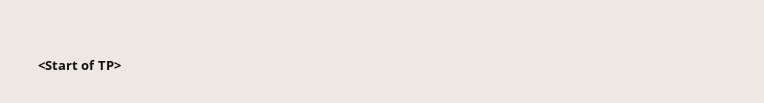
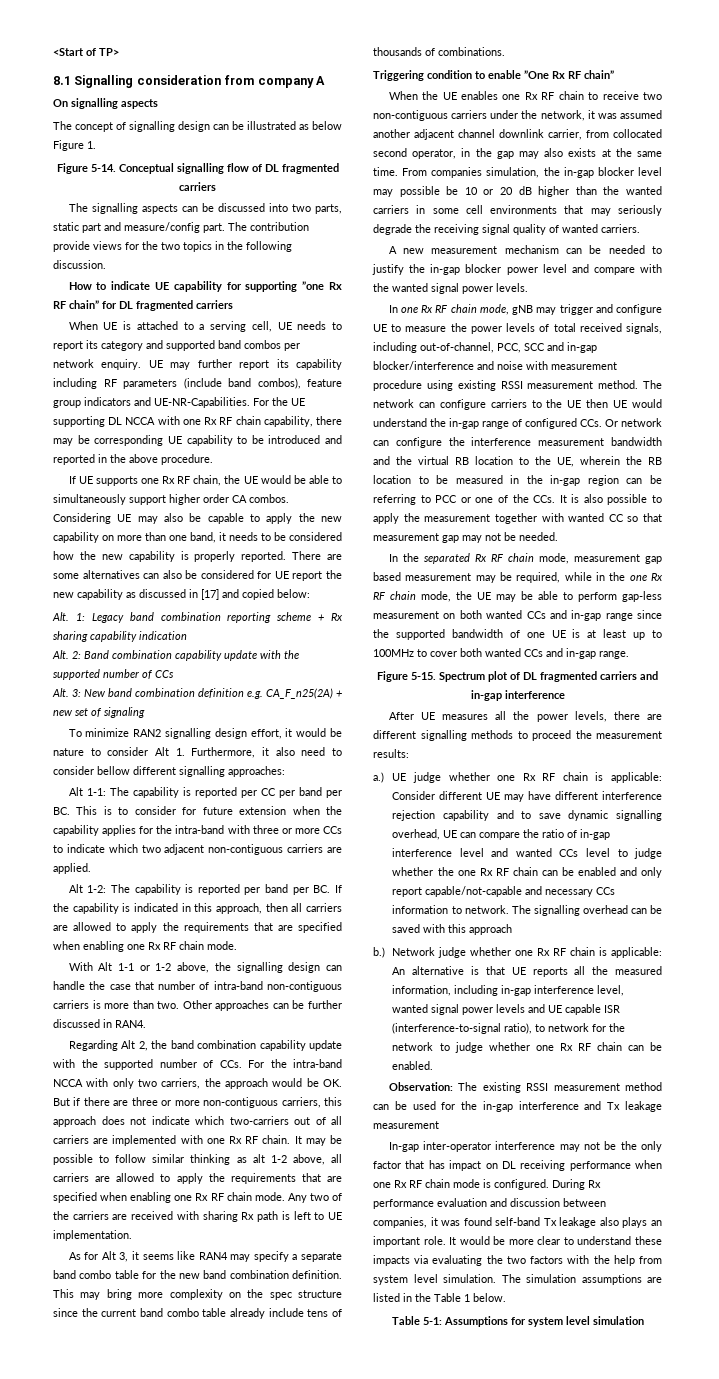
(121, 65) none -> [53,75,325,88] [53,98,158,109] [53,121,342,132] [53,140,96,151] [56,163,339,174] [179,182,216,191] [68,203,343,214] [53,222,309,233] [53,241,292,252] [53,260,106,269] [68,281,343,292] [53,300,233,311] [68,321,342,332] [53,340,300,351] [53,359,342,370] [53,378,342,389] [53,397,305,408] [53,416,343,427] [53,435,342,446] [53,454,213,465] [68,475,342,486] [53,494,289,505] [53,513,343,524] [53,532,342,543] [53,551,342,562] [53,570,342,581] [53,589,310,600] [52,612,343,623] [53,631,187,642] [52,650,299,661] [53,669,174,680] [52,688,342,699] [53,707,145,718] [68,728,343,739] [53,747,342,758] [53,766,285,777] [68,787,342,798] [53,806,343,815] [53,825,342,836] [53,844,342,855] [53,863,91,874] [68,884,343,895] [53,903,342,914] [53,922,342,933] [53,941,237,952] [68,962,342,973] [53,981,342,992] [53,1000,342,1011] [53,1019,146,1028] [68,1040,342,1051] [53,1059,342,1070] [53,1078,342,1089] [53,1097,342,1108] [53,1116,342,1127] [53,1135,342,1146] [53,1154,342,1165] [53,1173,342,1184] [53,1192,342,1203] [53,1211,342,1222] [53,1230,132,1241] [68,1251,342,1262] [53,1270,342,1279] [53,1289,342,1300] [53,1308,342,1319] [373,47,505,56] [373,70,614,81] [388,91,662,100] [373,110,662,121] [373,129,662,140] [373,148,662,159] [373,167,662,178] [373,186,662,197] [373,205,662,216] [373,224,640,235] [388,245,662,254] [372,264,662,275] [373,283,528,294] [388,304,662,315] [373,323,662,334] [373,342,597,353] [373,361,617,370] [373,380,662,391] [373,399,662,410] [373,418,662,429] [373,437,662,448] [373,456,662,467] [373,475,662,486] [373,494,662,505] [373,513,662,524] [373,532,558,543] [388,553,662,564] [373,572,663,583] [373,591,662,602] [373,610,662,621] [373,629,662,640] [373,648,629,659] [377,671,658,682] [470,690,565,701] [388,711,662,722] [373,730,662,741] [373,749,409,758] [373,772,662,783] [392,791,662,802] [392,810,662,821] [392,829,611,840] [392,848,662,859] [392,867,662,878] [392,886,616,897] [392,905,662,916] [392,924,513,935] [373,947,662,958] [392,966,662,977] [392,985,625,996] [392,1004,621,1015] [392,1023,626,1034] [392,1042,663,1053] [392,1061,434,1070] [388,1082,662,1093] [373,1101,662,1112] [373,1121,439,1129] [388,1141,662,1152] [373,1160,662,1171] [373,1179,601,1190] [373,1198,606,1209] [373,1217,662,1228] [373,1236,662,1247] [373,1255,662,1266] [373,1274,662,1285] [373,1293,506,1302] [391,1316,644,1327] // 8.1 Signalling consideration from company A // On signalling aspects // The concept of signalling design can be illustrated as below Figure 1. // Figure 5-14. Conceptual signalling flow of DL fragmented carriers // The signalling aspects can be discussed into two parts, static part and measure/config part. The contribution provide views for the two topics in the following discussion. // How to indicate UE capability for supporting ”one Rx RF chain” for DL fragmented carriers // When UE is attached to a serving cell, UE needs to report its category and supported band combos per network enquiry. UE may further report its capability including RF parameters (include band combos), feature group indicators and UE-NR-Capabilities. For the UE supporting DL NCCA with one Rx RF chain capability, there may be corresponding UE capability to be introduced and reported in the above procedure. // If UE supports one Rx RF chain, the UE would be able to simultaneously support higher order CA combos. Considering UE may also be capable to apply the new capability on more than one band, it needs to be considered how the new capability is properly reported. There are some alternatives can also be considered for UE report the new capability as discussed in [17] and copied below: // Alt. 1: Legacy band combination reporting scheme + Rx sharing capability indication // Alt. 2: Band combination capability update with the supported number of CCs // Alt. 3: New band combination definition e.g. CA_F_n25(2A) + new set of signaling // To minimize RAN2 signalling design effort, it would be nature to consider Alt 1. Furthermore, it also need to consider bellow different signalling approaches: // Alt 1-1: The capability is reported per CC per band per BC. This is to consider for future extension when the capability applies for the intra-band with three or more CCs to indicate which two adjacent non-contiguous carriers are applied. // Alt 1-2: The capability is reported per band per BC. If the capability is indicated in this approach, then all carriers are allowed to apply the requirements that are specified when enabling one Rx RF chain mode. // With Alt 1-1 or 1-2 above, the signalling design can handle the case that number of intra-band non-contiguous carriers is more than two. Other approaches can be further discussed in RAN4. // Regarding Alt 2, the band combination capability update with the supported number of CCs. For the intra-band NCCA with only two carriers, the approach would be OK. But if there are three or more non-contiguous carriers, this approach does not indicate which two-carriers out of all carriers are implemented with one Rx RF chain. It may be possible to follow similar thinking as alt 1-2 above, all carriers are allowed to apply the requirements that are specified when enabling one Rx RF chain mode. Any two of the carriers are received with sharing Rx path is left to UE implementation. // As for Alt 3, it seems like RAN4 may specify a separate band combo table for the new band combination definition. This may bring more complexity on the spec structure since the current band combo table already include tens of thousands of combinations. // Triggering condition to enable ”One Rx RF chain” // When the UE enables one Rx RF chain to receive two non-contiguous carriers under the network, it was assumed another adjacent channel downlink carrier, from collocated second operator, in the gap may also exists at the same time. From companies simulation, the in-gap blocker level may possible be 10 or 20 dB higher than the wanted carriers in some cell environments that may seriously degrade the receiving signal quality of wanted carriers. // A new measurement mechanism can be needed to justify the in-gap blocker power level and compare with the wanted signal power levels. // In one Rx RF chain mode, gNB may trigger and configure UE to measure the power levels of total received signals, including out-of-channel, PCC, SCC and in-gap blocker/interference and noise with measurement procedure using existing RSSI measurement method. The network can configure carriers to the UE then UE would understand the in-gap range of configured CCs. Or network can configure the interference measurement bandwidth and the virtual RB location to the UE, wherein the RB location to be measured in the in-gap region can be referring to PCC or one of the CCs. It is also possible to apply the measurement together with wanted CC so that measurement gap may not be needed. // In the separated Rx RF chain mode, measurement gap based measurement may be required, while in the one Rx RF chain mode, the UE may be able to perform gap-less measurement on both wanted CCs and in-gap range since the supported bandwidth of one UE is at least up to 100MHz to cover both wanted CCs and in-gap range. // Figure 5-15. Spectrum plot of DL fragmented carriers and in-gap interference // After UE measures all the power levels, there are different signalling methods to proceed the measurement results: // a.) UE judge whether one Rx RF chain is applicable: Consider different UE may have different interference rejection capability and to save dynamic signalling overhead, UE can compare the ratio of in-gap interference level and wanted CCs level to judge whether the one Rx RF chain can be enabled and only report capable/not-capable and necessary CCs information to network. The signalling overhead can be saved with this approach // b.) Network judge whether one Rx RF chain is applicable: An alternative is that UE reports all the measured information, including in-gap interference level, wanted signal power levels and UE capable ISR (interference-to-signal ratio), to network for the network to judge whether one Rx RF chain can be enabled. // Observation: The existing RSSI measurement method can be used for the in-gap interference and Tx leakage measurement // In-gap inter-operator interference may not be the only factor that has impact on DL receiving performance when one Rx RF chain mode is configured. During Rx performance evaluation and discussion between companies, it was found self-band Tx leakage also plays an important role. It would be more clear to understand these impacts via evaluating the two factors with the help from system level simulation. The simulation assumptions are listed in the Table 1 below. // Table 5-1: Assumptions for system level simulation

